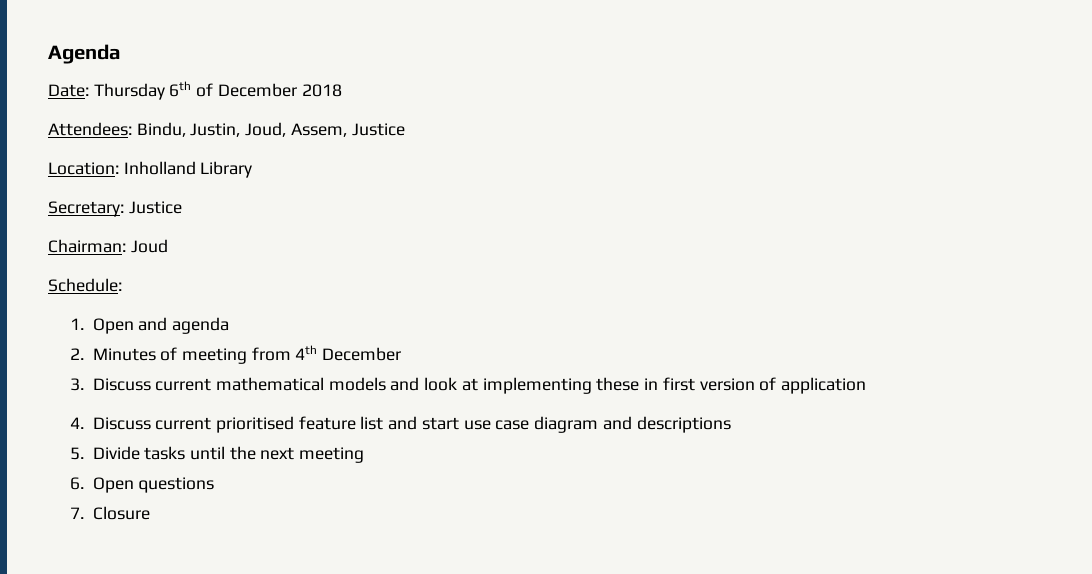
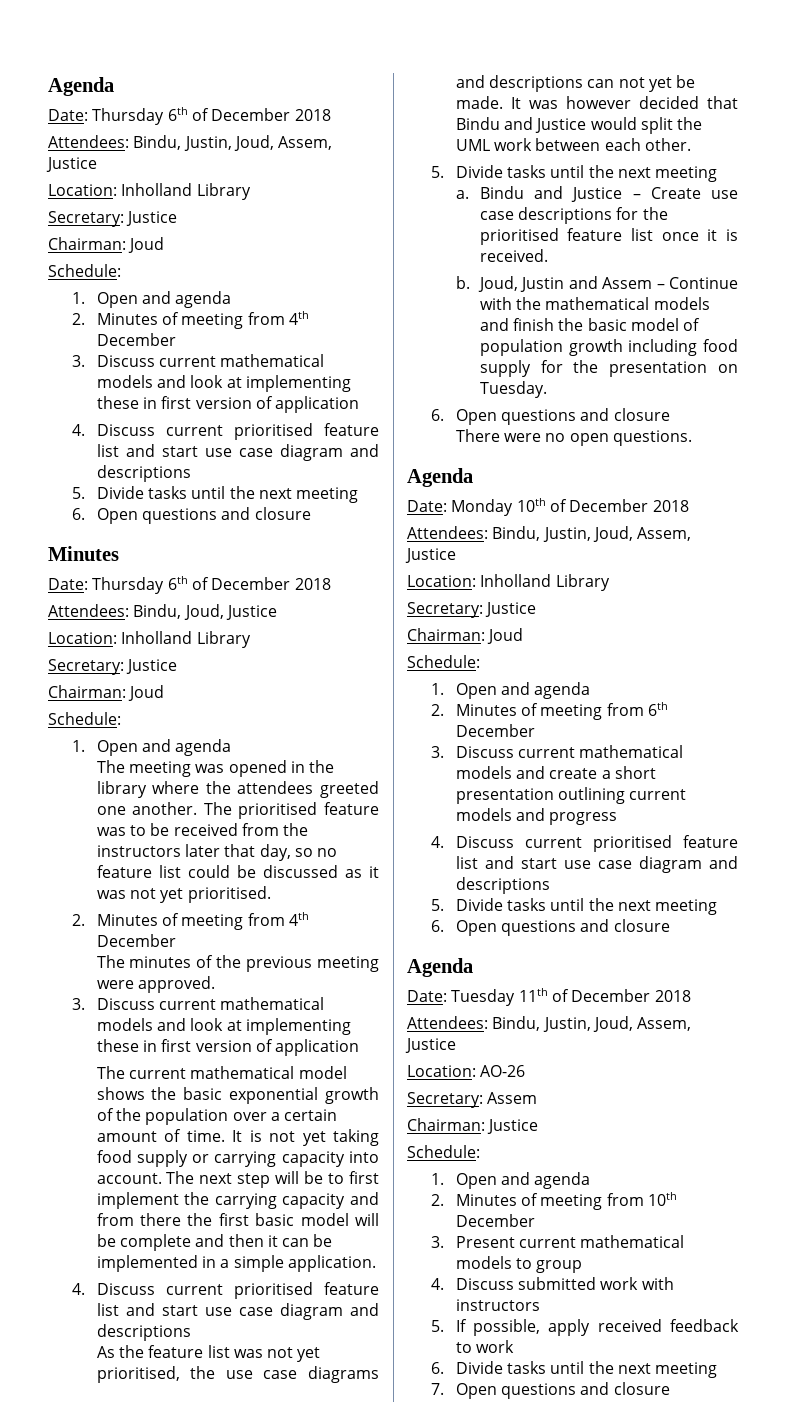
[69,506,150,520] // 7. Closure -> [221,507,311,520] [48,546,119,561] [48,576,331,594] [48,604,277,620] [48,631,251,648] [48,659,178,675] [48,685,165,701] [48,712,121,725] [72,739,232,756] [96,760,335,777] [96,781,379,798] [96,802,379,819] [96,823,309,836] [96,844,338,861] [96,865,379,878] [96,886,271,903] [72,912,309,930] [96,934,176,947] [96,955,380,972] [96,976,215,993] [72,997,325,1010] [96,1018,351,1035] [96,1039,360,1056] [96,1066,347,1079] [96,1087,379,1104] [96,1108,338,1125] [96,1129,379,1146] [96,1150,380,1167] [96,1171,379,1188] [96,1192,379,1209] [96,1213,379,1226] [96,1234,333,1251] [96,1255,376,1272] [72,1282,380,1299] [96,1303,379,1320] [96,1324,191,1341] [96,1345,321,1362] [96,1366,379,1383] [455,75,696,92] [455,96,738,109] [455,117,703,134] [455,138,691,151] [431,165,718,182] [455,186,738,202] [479,207,668,224] [479,228,738,245] [479,249,548,262] [455,276,738,292] [479,297,710,310] [479,318,701,331] [479,339,738,356] [479,360,738,377] [479,381,547,398] [431,408,670,425] [455,429,692,446] [407,468,473,487] [407,498,689,516] [407,526,692,542] [405,548,456,563] [407,574,610,591] [407,602,537,618] [407,628,524,644] [407,655,480,668] [431,682,591,699] [431,702,668,720] [455,724,535,737] [431,745,684,758] [455,766,656,779] [455,787,687,804] [455,808,618,825] [431,835,738,852] [455,856,738,873] [455,877,550,894] [431,898,718,915] [431,919,670,936] [407,958,473,977] [407,988,691,1006] [407,1016,692,1032] [405,1038,456,1053] [407,1065,526,1077] [407,1092,538,1108] [407,1118,539,1134] [407,1145,480,1158] [431,1172,591,1189] [431,1192,677,1210] [455,1214,535,1227] [431,1235,685,1248] [455,1256,583,1273] [431,1277,674,1290] [455,1299,540,1311] [431,1319,739,1336] [455,1340,514,1353] [431,1361,718,1378] [431,1382,670,1399] and closure // Minutes // Date: Thursday 6th of December 2018 // Attendees: Bindu, Joud, Justice // Location: Inholland Library // Secretary: Justice // Chairman: Joud // Schedule: // 1. Open and agenda // The meeting was opened in the library where the attendees greeted one another. The prioritised feature was to be received from the instructors later that day, so no feature list could be discussed as it was not yet prioritised. // 2. Minutes of meeting from 4th December // The minutes of the previous meeting were approved. // 3. Discuss current mathematical models and look at implementing these in first version of application // The current mathematical model shows the basic exponential growth of the population over a certain amount of time. It is not yet taking food supply or carrying capacity into account. The next step will be to first implement the carrying capacity and from there the first basic model will be complete and then it can be implemented in a simple application. // 4. Discuss current prioritised feature list and start use case diagram and descriptions // As the feature list was not yet prioritised, the use case diagrams and descriptions can not yet be made. It was however decided that Bindu and Justice would split the UML work between each other. // 5. Divide tasks until the next meeting // a. Bindu and Justice – Create use case descriptions for the prioritised feature list once it is received. // b. Joud, Justin and Assem – Continue with the mathematical models and finish the basic model of population growth including food supply for the presentation on Tuesday. // 6. Open questions and closure // There were no open questions. // Agenda // Date: Monday 10th of December 2018 // Attendees: Bindu, Justin, Joud, Assem, Justice // Location: Inholland Library // Secretary: Justice // Chairman: Joud // Schedule: // 1. Open and agenda // 2. Minutes of meeting from 6th December // 3. Discuss current mathematical models and create a short presentation outlining current models and progress // 4. Discuss current prioritised feature list and start use case diagram and descriptions // 5. Divide tasks until the next meeting // 6. Open questions and closure // Agenda // Date: Tuesday 11th of December 2018 // Attendees: Bindu, Justin, Joud, Assem, Justice // Location: AO-26 // Secretary: Assem // Chairman: Justice // Schedule: // 1. Open and agenda // 2. Minutes of meeting from 10th December // 3. Present current mathematical models to group // 4. Discuss submitted work with instructors // 5. If possible, apply received feedback to work // 6. Divide tasks until the next meeting // 7. Open questions and closure

